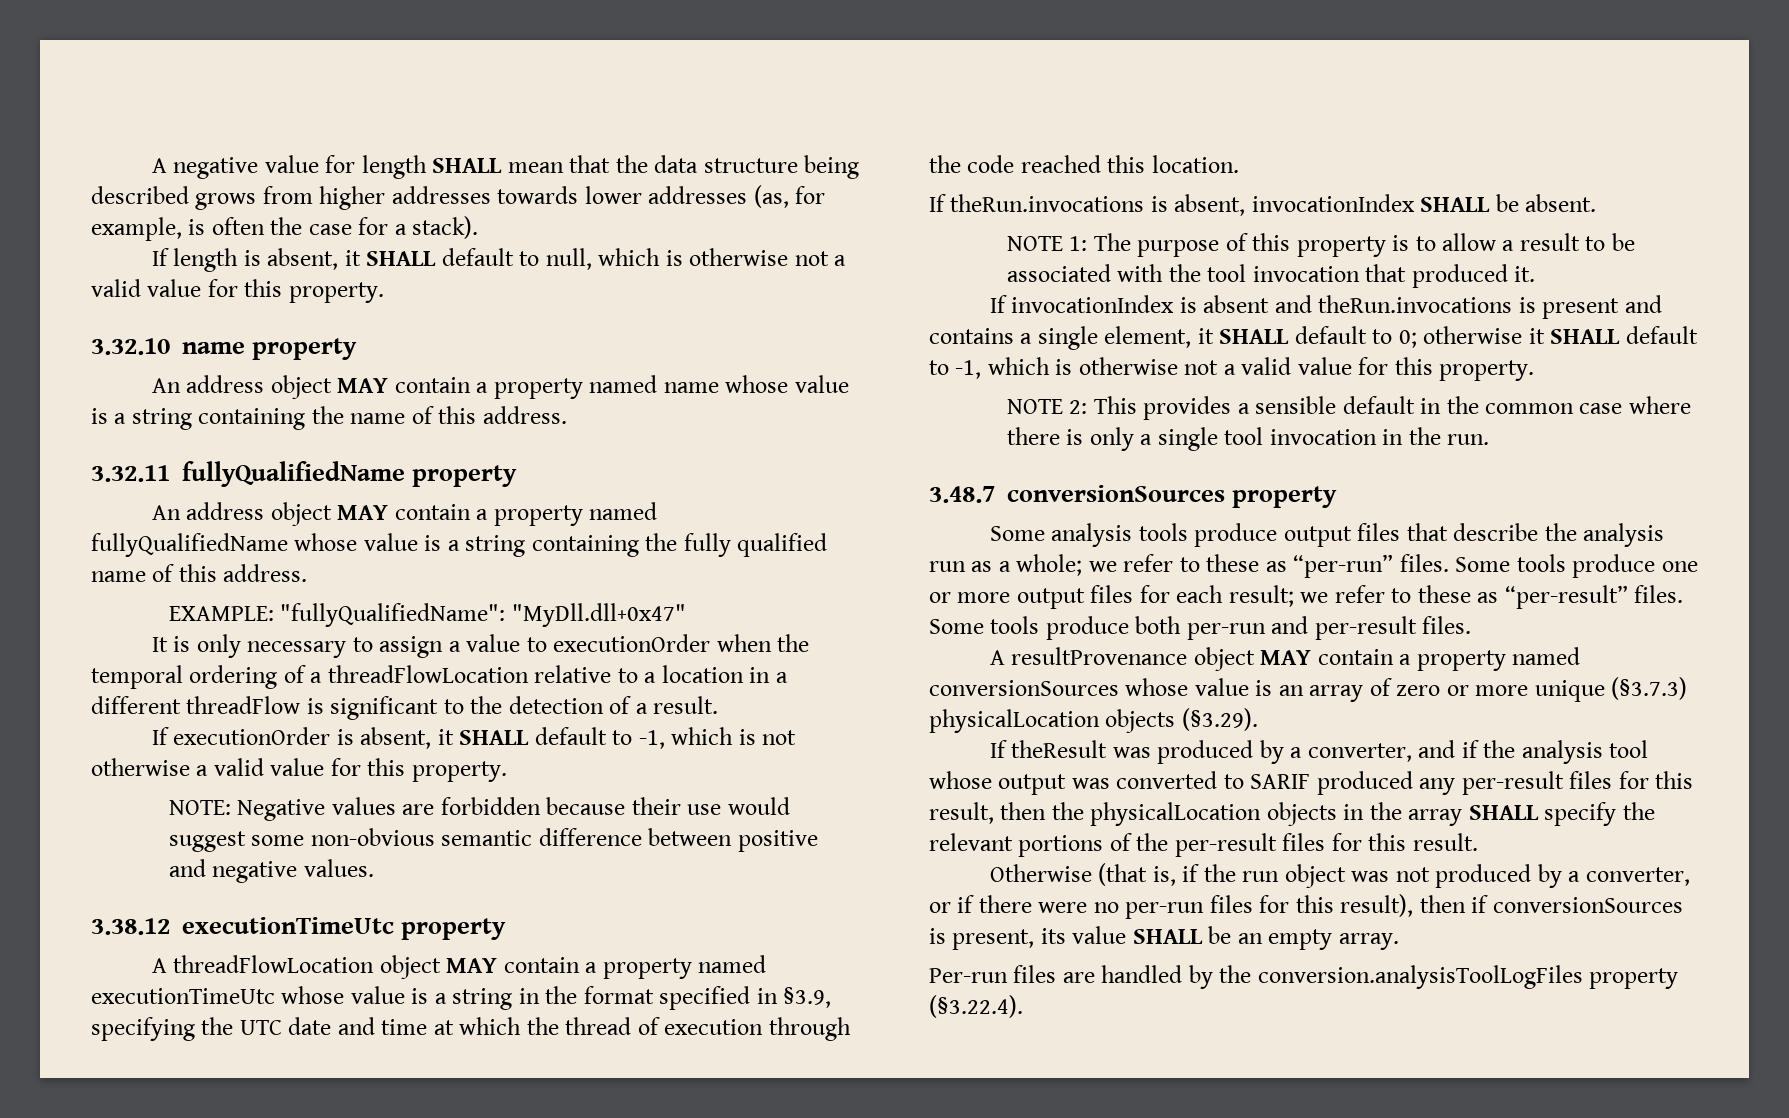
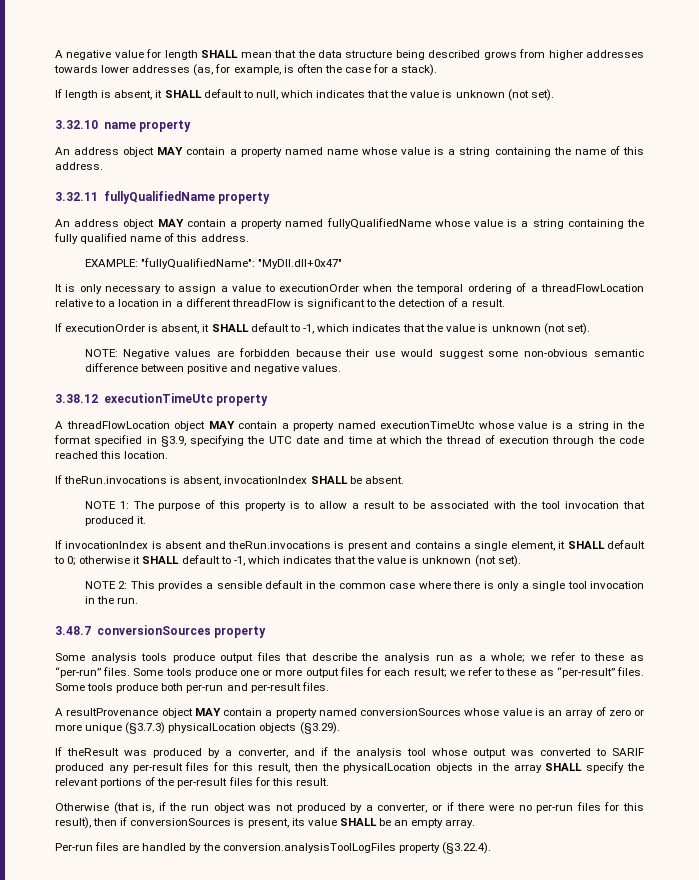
[665,248,847,266] [91,279,384,303] is otherwise not a valid value for this property. -> [316,89,554,101] indicates that the value is unknown (not set).
[738,729,797,745] [91,758,507,782] is not otherwise a valid value for this property. -> [352,323,590,335] indicates that the value is unknown (not set).
[1055,357,1535,381] is otherwise not a valid value for this property. -> [282,555,521,567] indicates that the value is unknown (not set).

